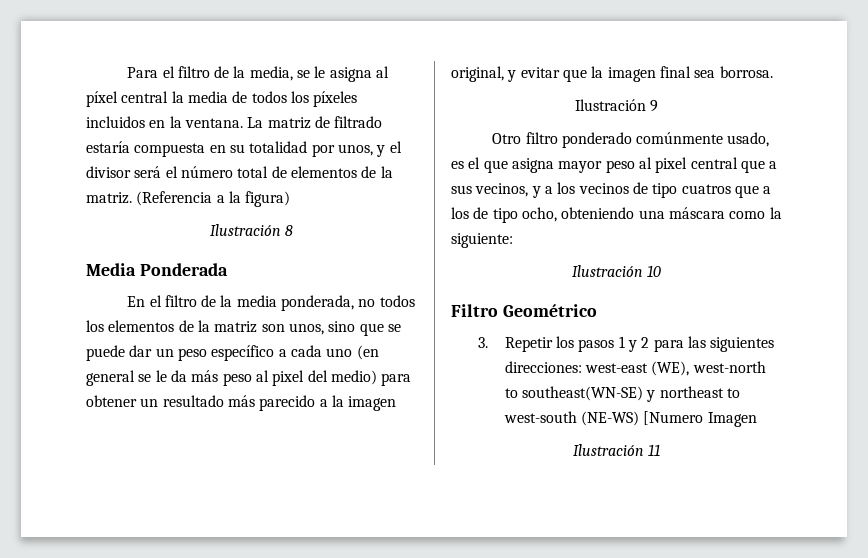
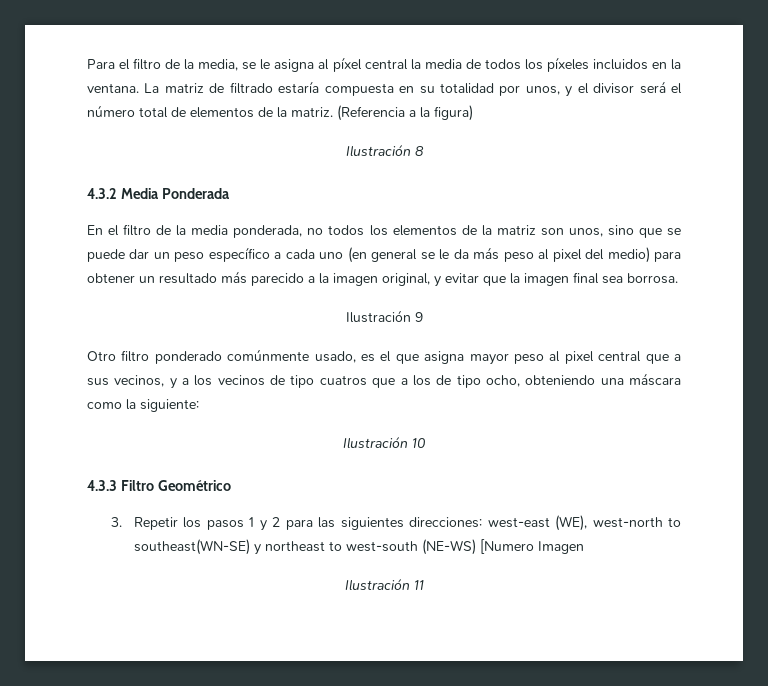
(294, 230) none -> [87,188,117,199] 4.3.2
(662, 271) none -> [87,480,117,491] 4.3.3

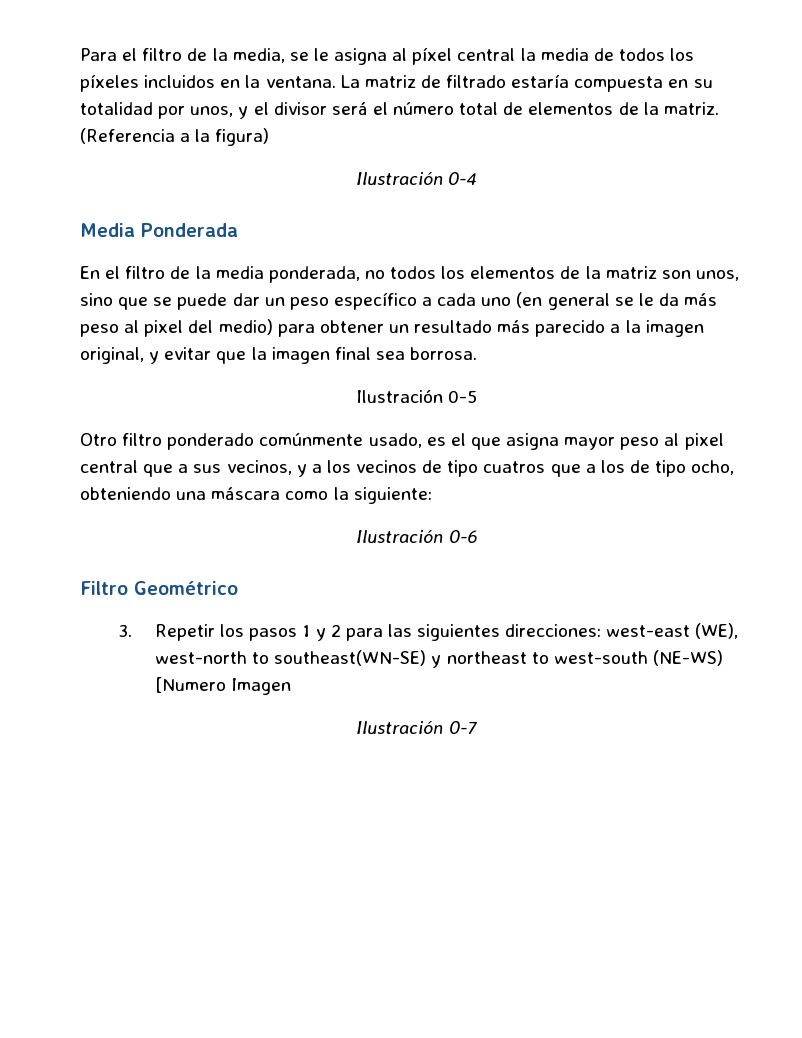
[414,146,424,156] [87,188,117,199] 8 // 4.3.2 -> [448,172,478,185] 0-4 //
[414,312,423,322] 9 -> [448,390,478,403] 0-5
[412,438,425,448] [87,480,117,491] 10 // 4.3.3 -> [448,530,477,543] 0-6 //
[413,580,424,590] 11 -> [448,721,478,734] 0-7

